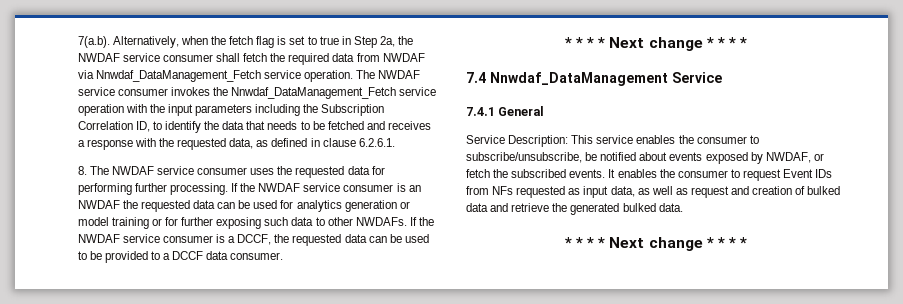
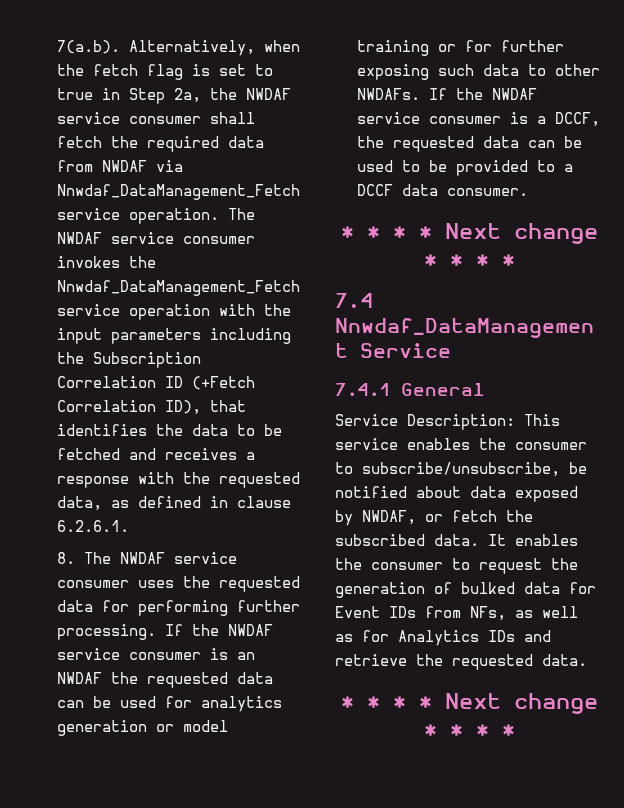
[135,121,298,133] ID, to identify the data that needs -> [164,376,255,390] [56,400,246,415] [56,424,228,436] ID (+Fetch Correlation ID), that identifies the data
[669,152,703,161] events -> [470,486,506,498] data
[569,169,606,178] events. -> [434,534,479,546] data.
[783,169,833,178] [466,186,841,198] [466,203,488,212] Event IDs from NFs requested as input data, as well as request and creation of bulked data -> [551,558,578,570] [335,582,596,598] [335,606,578,621] [335,630,515,646] the generation of bulked data for Event IDs from NFs, as well as for Analytics IDs
[570,203,656,215] generated bulked -> [452,654,533,670] requested

